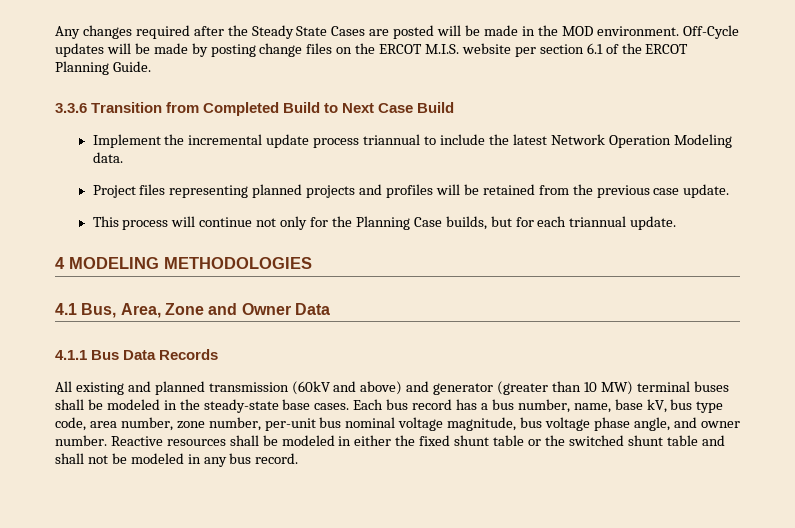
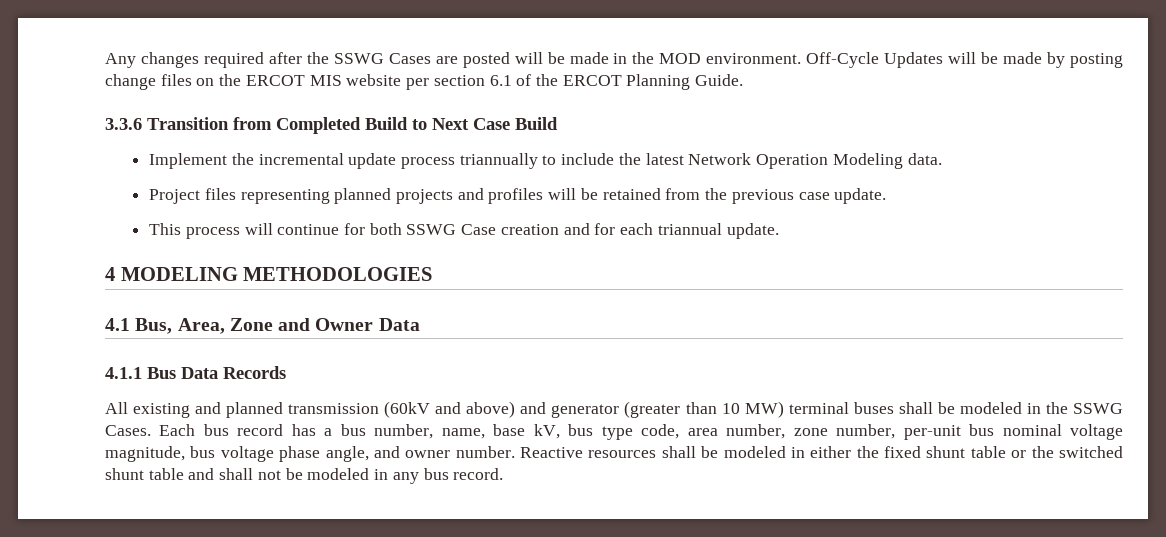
[251,25,328,39] Steady State -> [333,53,384,64] SSWG
[55,43,104,57] updates -> [884,52,944,68] Updates
[425,44,460,54] M.I.S. -> [309,75,342,86] MIS
[363,134,421,145] triannual -> [459,153,538,169] triannually
[256,216,512,230] not only for the Planning Case builds, but -> [344,223,590,235] for both SSWG Case creation and
[203,399,350,413] steady-state base cases. -> [1072,403,1123,414] [105,425,151,436] SSWG Cases.

